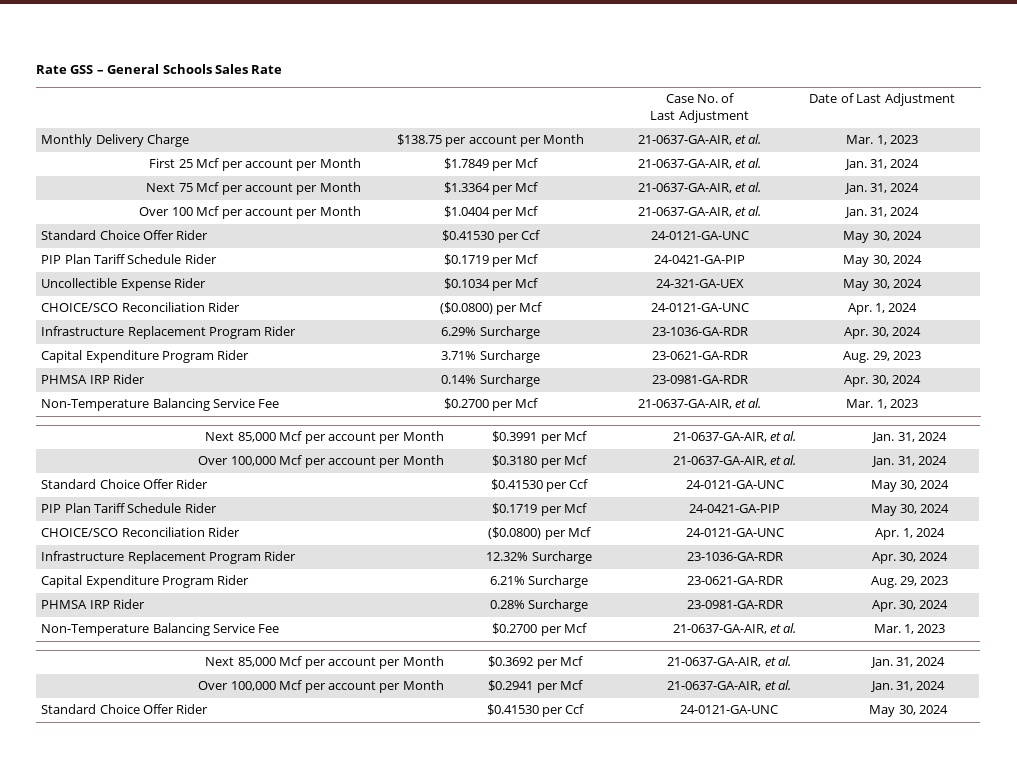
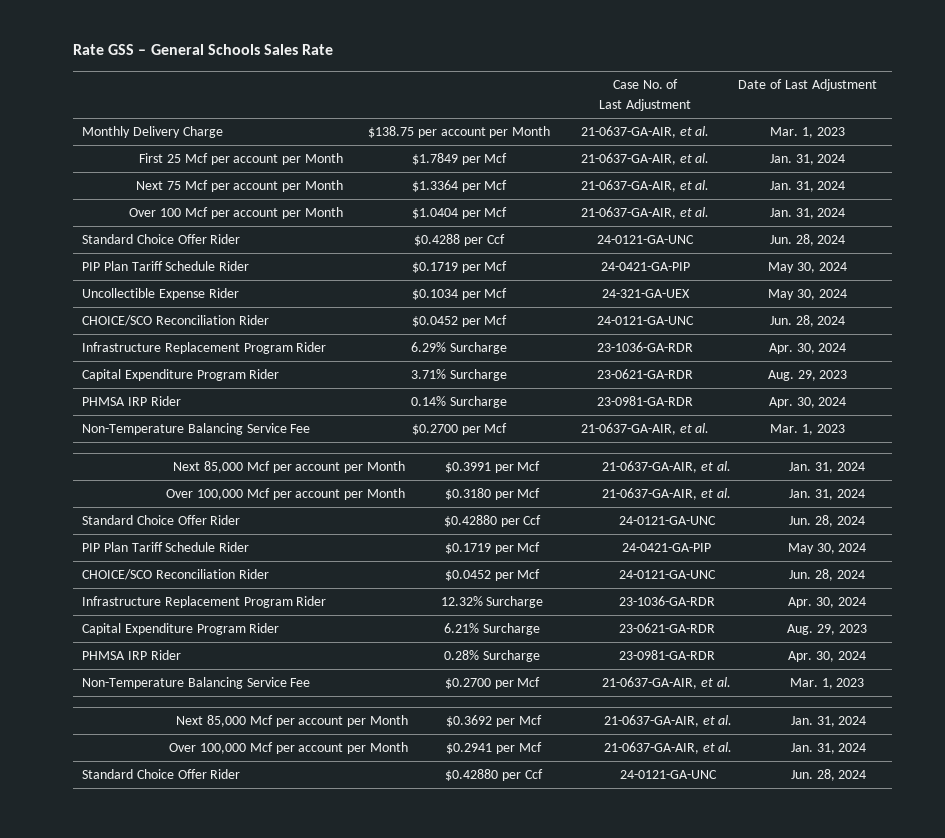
[442,230,540,243] [650,231,749,240] [843,231,890,243] $0.41530 per Ccf | 24-0121-GA-UNC | May 30, -> [414,234,505,246] [597,235,694,244] [769,234,814,246] $0.4288 per Ccf | 24-0121-GA-UNC | Jun. 28,
[439,302,543,315] [650,303,749,312] [847,303,885,315] ($0.0800) per Mcf | 24-0121-GA-UNC | Apr. 1, -> [411,315,508,327] [597,316,694,325] [769,315,814,327] $0.0452 per Mcf | 24-0121-GA-UNC | Jun. 28,
[490,479,589,492] [685,480,784,489] [870,480,917,492] $0.41530 per Ccf | 24-0121-GA-UNC | May 30, -> [443,515,542,527] [618,516,716,525] [789,515,833,527] $0.42880 per Ccf | 24-0121-GA-UNC | Jun. 28,
[488,527,591,540] [685,528,784,537] [875,528,913,540] ($0.0800) per Mcf | 24-0121-GA-UNC | Apr. 1, -> [444,569,541,581] [618,570,716,579] [789,569,833,581] $0.0452 per Mcf | 24-0121-GA-UNC | Jun. 28,
[486,704,585,717] [680,705,778,714] [869,705,916,717] $0.41530 per Ccf | 24-0121-GA-UNC | May 30, -> [445,769,543,781] [620,770,717,779] [790,769,835,781] $0.42880 per Ccf | 24-0121-GA-UNC | Jun. 28,

